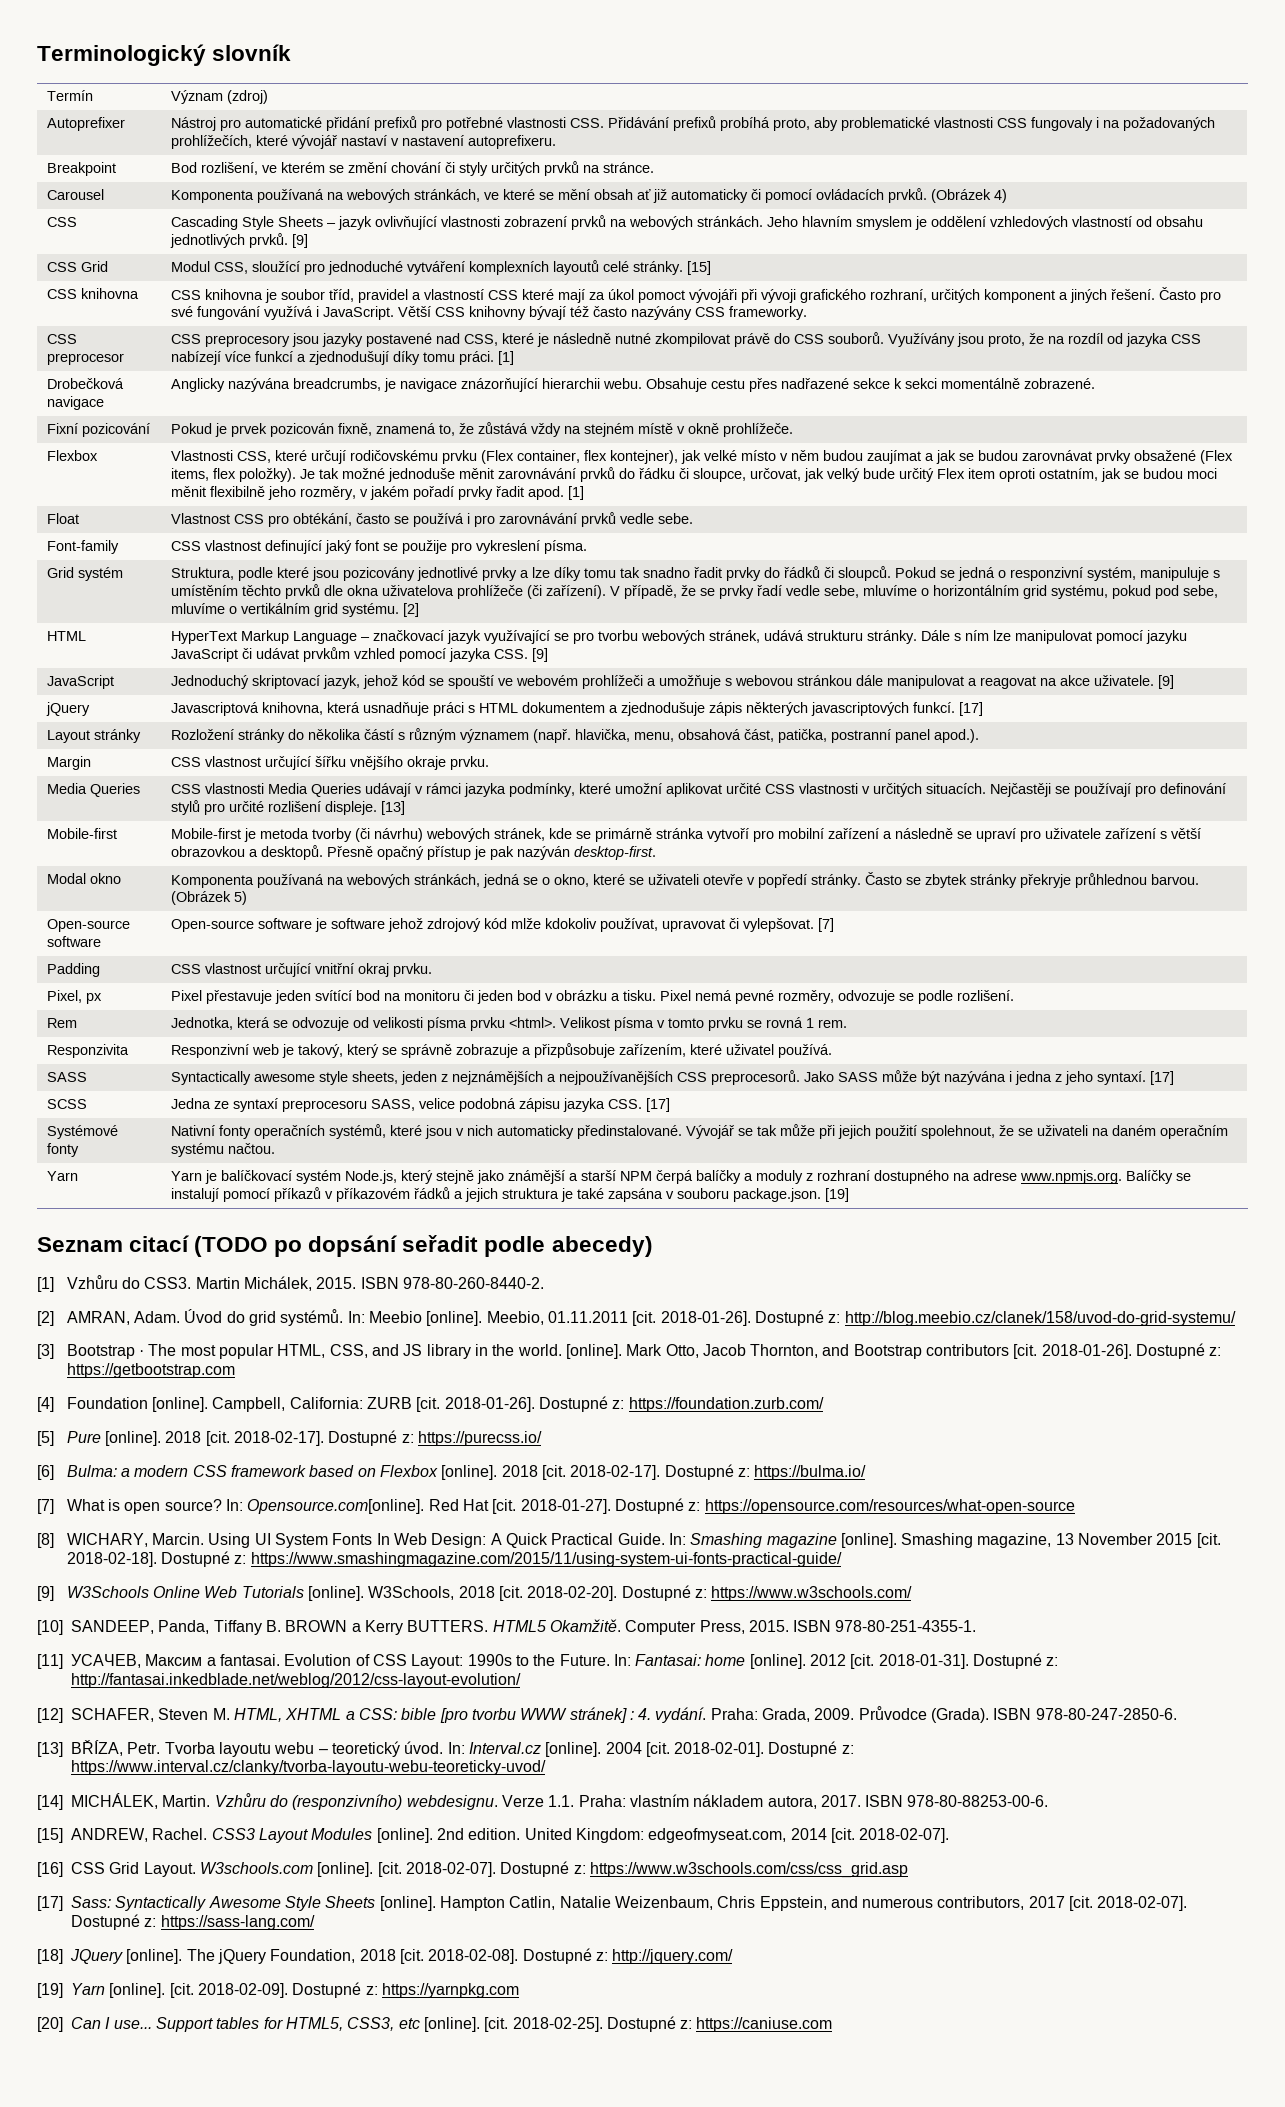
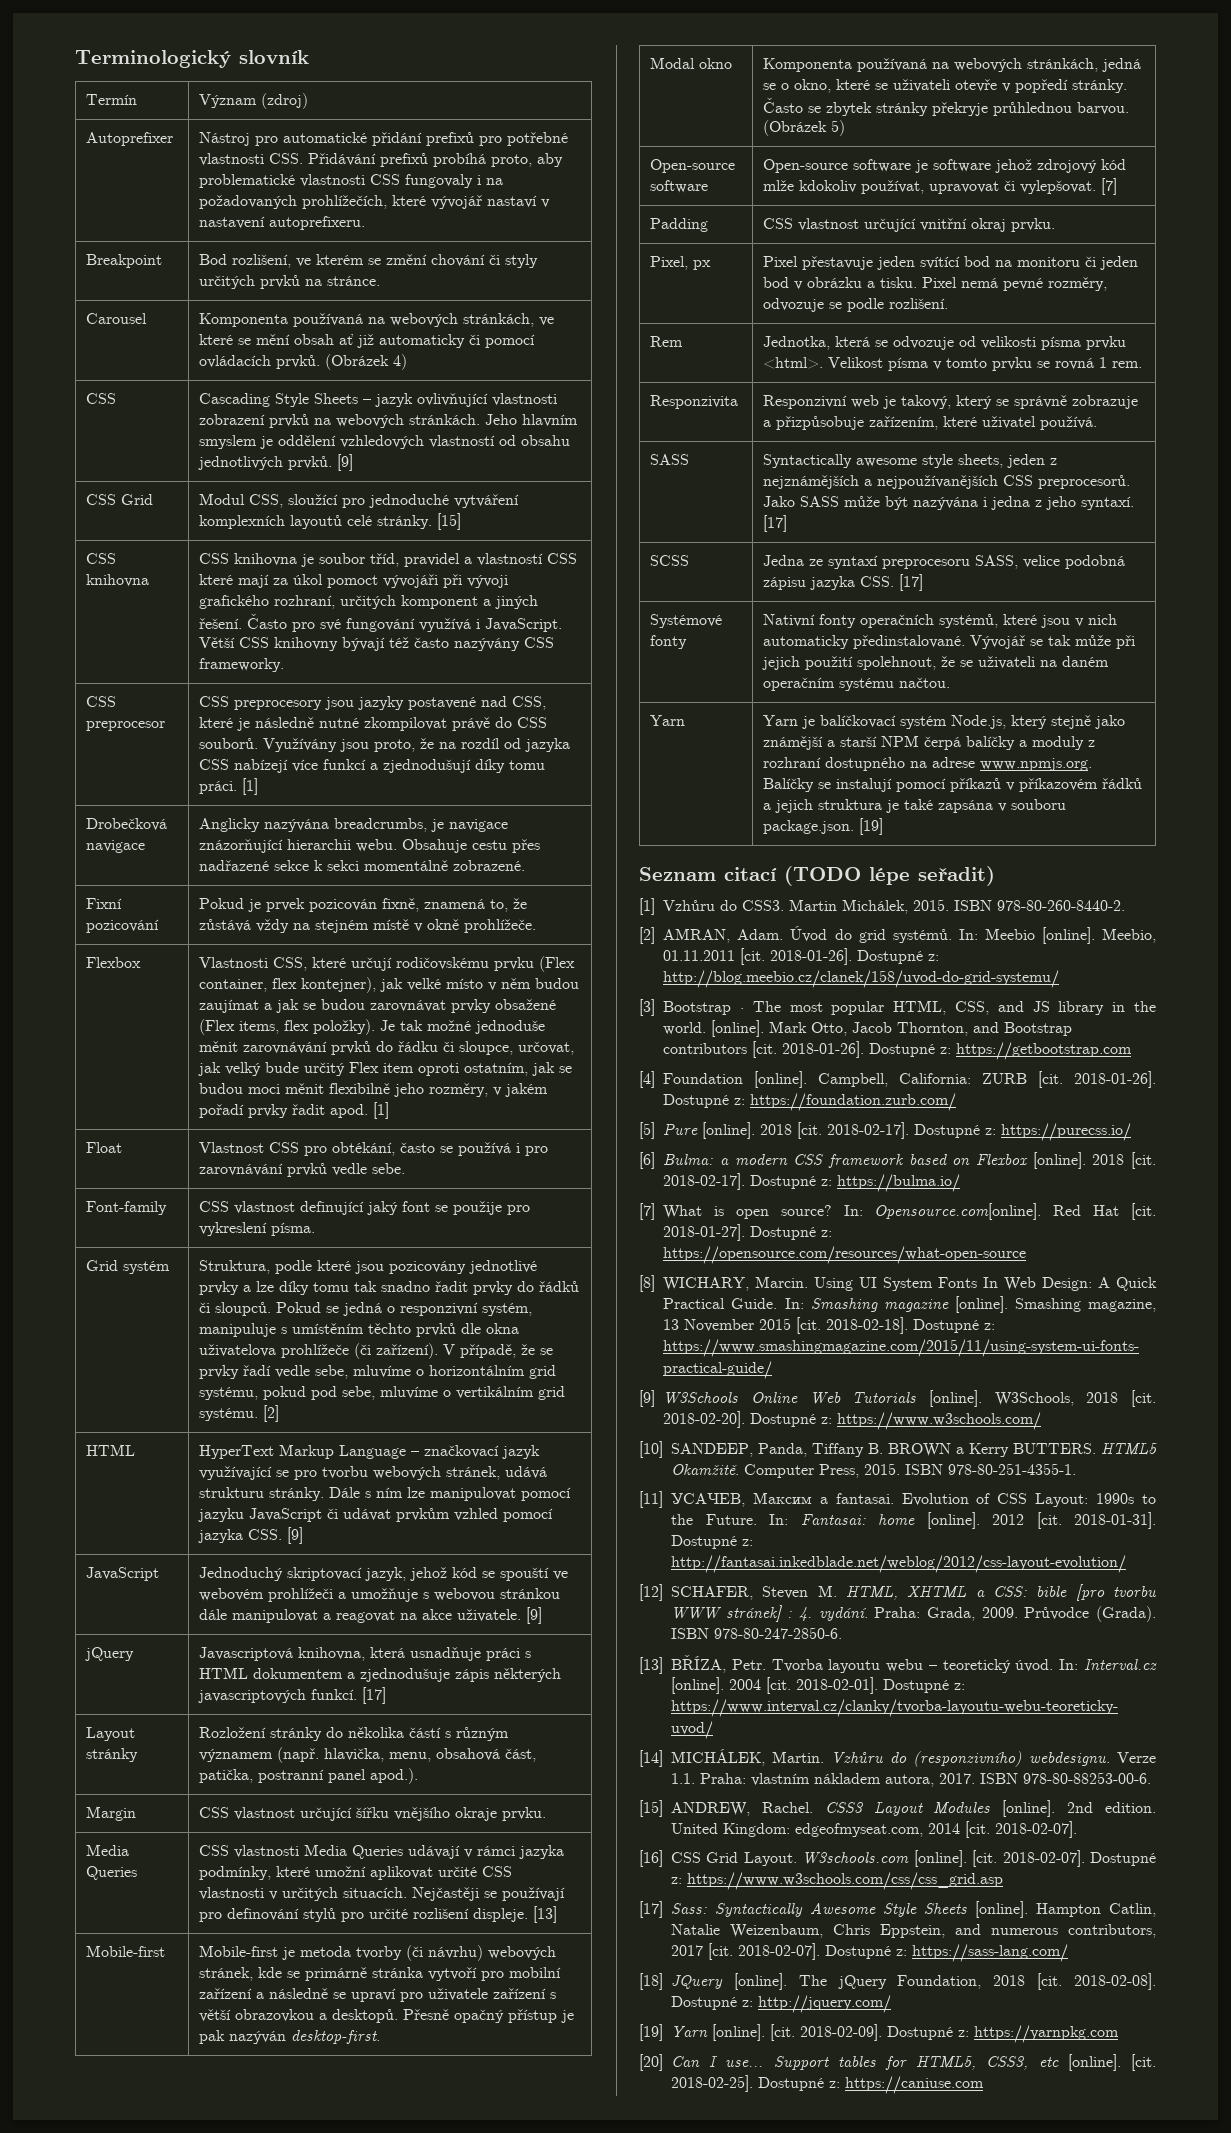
[274,1235,653,1257] po dopsání seřadit podle abecedy) -> [869,866,995,886] lépe seřadit)

